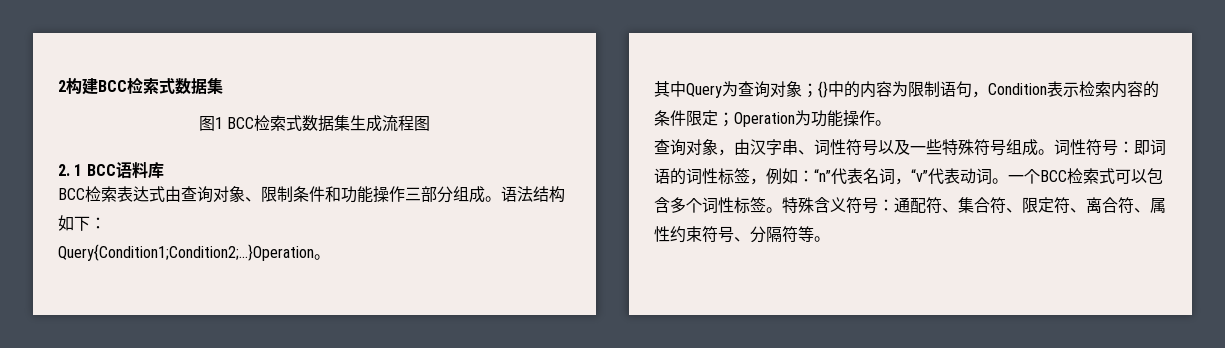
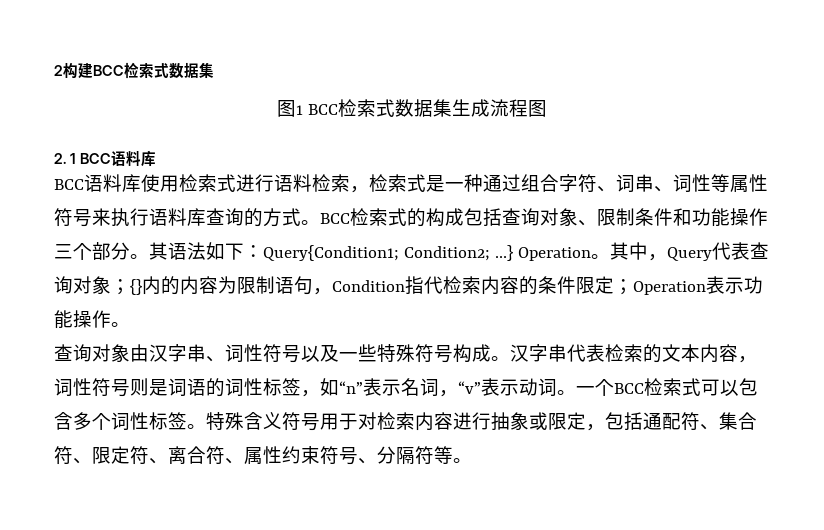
[85,186,181,202] 检索表达式由 -> [84,174,768,193] [54,208,502,227] 语料库使用检索式进行语料检索，检索式是一种通过组合字符、词串、词性等属性符号来执行语料库查询的方式。BCC检索式的构成包括
[421,186,565,203] [58,215,106,231] [58,244,330,261] [654,81,738,98] 部分组成。语法结构如下： // Query{Condition1;Condition2;…}Operation。 // 其中Query为 -> [73,242,750,261] 个部分。其语法如下：Query{Condition1; Condition2; …} Operation。其中，Query代表
[828,81,844,97] 中 -> [142,276,161,295] 内
[1047,81,1079,97] 表示 -> [405,276,443,295] 指代
[795,110,811,126] 为 -> [706,276,744,294] 表示
[718,149,734,156] ， -> (130, 353) none
[1006,139,1150,156] 组成。词性符号：即 -> [453,344,757,363] [54,378,168,397] 构成。汉字串代表检索的文本内容，词性符号则是
[766,168,863,185] 例如：“n”代表 -> [320,378,401,396] 如“n”表示
[928,168,960,185] 代表 -> [481,378,519,396] 表示
[878,199,894,211] ： -> [320,412,643,431] 用于对检索内容进行抽象或限定，包括

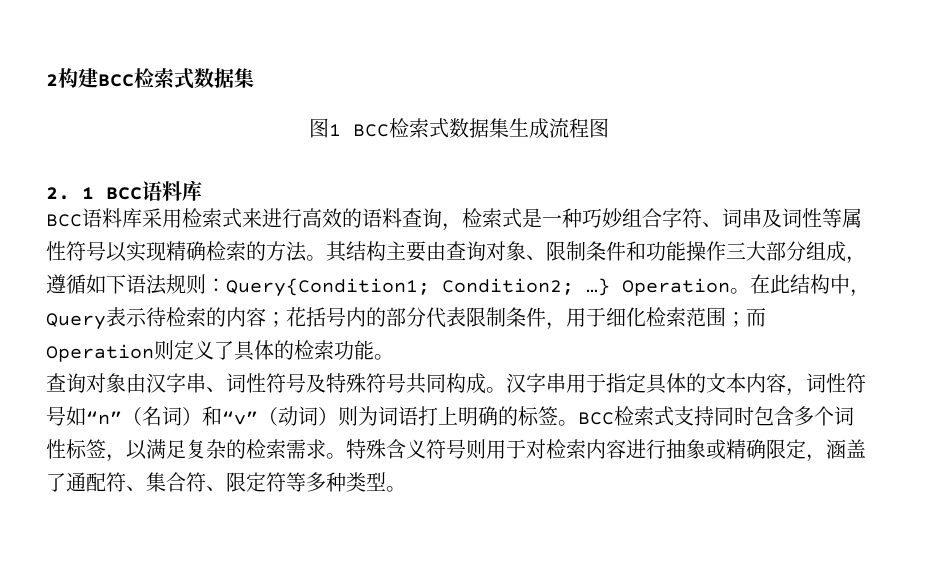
[141,174,160,192] 使 -> [142,208,162,228] 采
[236,174,350,192] 进行语料检索 -> [242,208,442,228] 来进行高效的语料查询
[483,174,521,192] 通过 -> [582,208,623,228] 巧妙
[654,186,673,192] 、 -> [762,209,782,228] 及
[92,208,502,227] 来执行语料库查询的方式。BCC检索式的构成包括 -> [106,241,446,262] 以实现精确检索的方法。其结构主要由
[73,242,244,260] 个部分。其语法如下 -> [746,241,866,264] [46,274,206,295] 大部分组成，遵循如下语法规则
[609,242,769,261] [54,276,763,295] [54,310,111,329] 其中，Query代表查询对象；{}内的内容为限制语句，Condition指代检索内容的条件限定；Operation表示功能操作 -> [750,274,870,297] [46,307,766,330] [46,340,374,362] 在此结构中，Query表示待检索的内容；花括号内的部分代表限制条件，用于细化检索范围；而Operation则定义了具体的检索功能
[301,344,377,362] 以及一些 -> [306,374,326,393] 及
(453, 354) none -> [406,373,446,394] 共同
[567,344,643,362] 代表检索 -> [566,373,686,394] 用于指定具体
[130,378,739,397] 则是词语的词性标签，如“n”表示名词，“v”表示动词。一个BCC检索式可以 -> [66,406,754,426] 如“n”（名词）和“v”（动词）则为词语打上明确的标签。BCC检索式支持同时
(187, 421) none -> [106,439,326,462] ，以满足复杂的检索需求
(320, 422) none -> [466,439,486,459] 则
[548,412,643,431] 限定，包括 -> [726,439,866,462] [46,473,66,492] 精确限定，涵盖了
[149,446,453,465] 、离合符、属性约束符号、分隔符等 -> [286,472,386,492] 等多种类型

